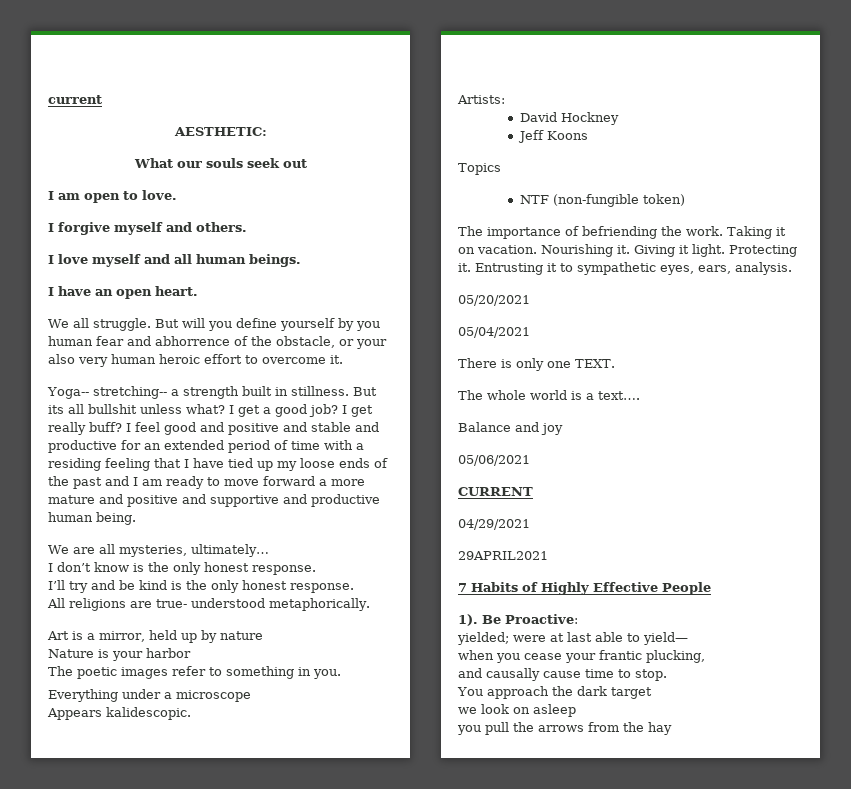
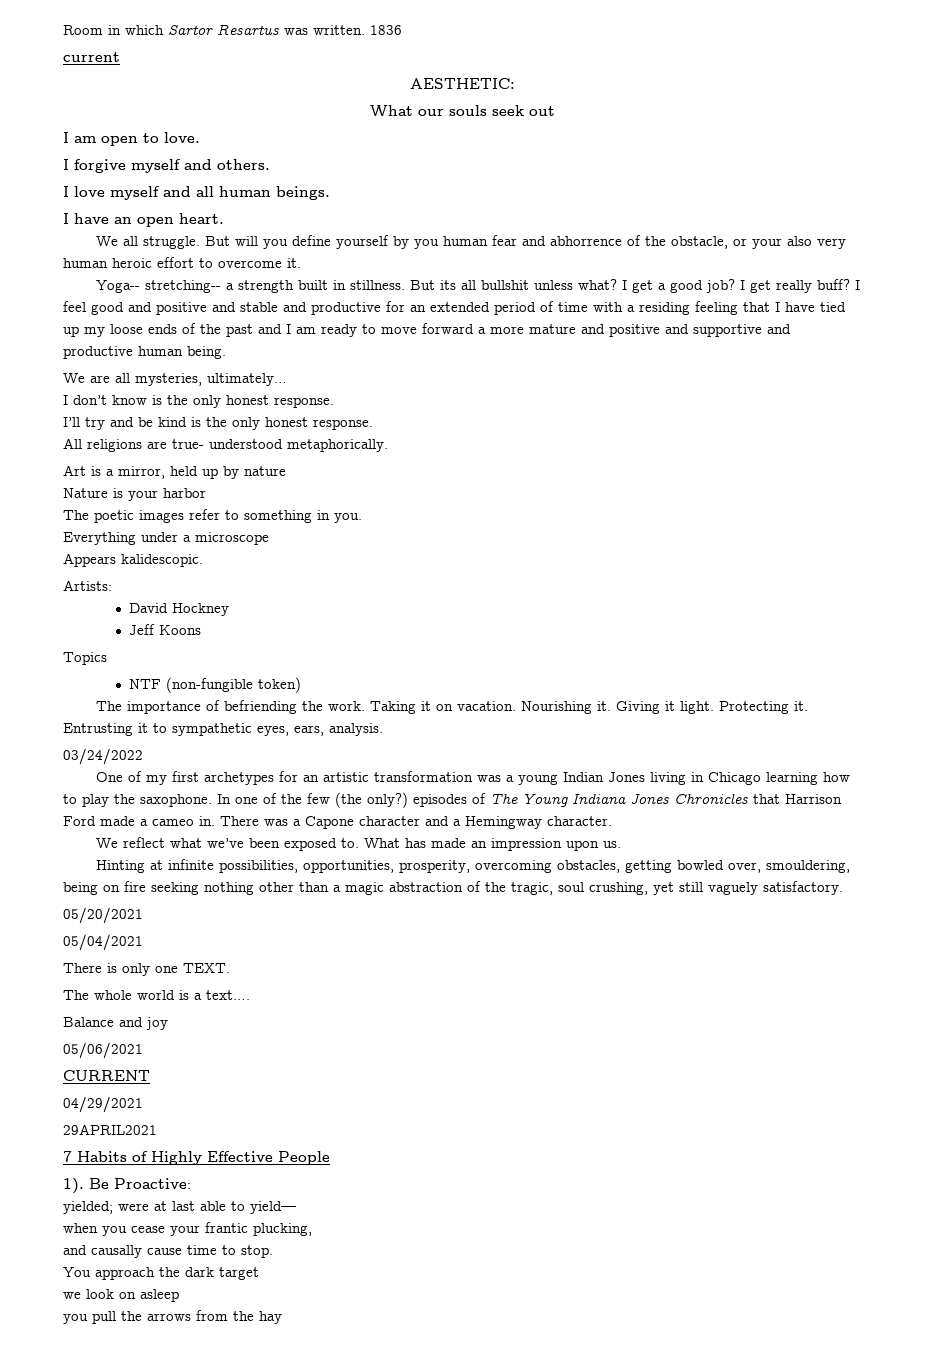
(48, 99) none -> [63,24,402,35] Room in which Sartor Resartus was written. 1836 //
(792, 268) none -> [63,748,143,765] [96,771,851,785] [63,792,842,808] [63,816,612,829] [96,837,622,851] [96,859,851,873] [63,881,843,895] // 03/24/2022 // One of my first archetypes for an artistic transformation was a young Indian Jones living in Chicago learning how to play the saxophone. In one of the few (the only?) episodes of The Young Indiana Jones Chronicles that Harrison Ford made a cameo in. There was a Capone character and a Hemingway character. // We reflect what we’ve been exposed to. What has made an impression upon us. // Hinting at infinite possibilities, opportunities, prosperity, overcoming obstacles, getting bowled over, smouldering, being on fire seeking nothing other than a magic abstraction of the tragic, soul crushing, yet still vaguely satisfactory.

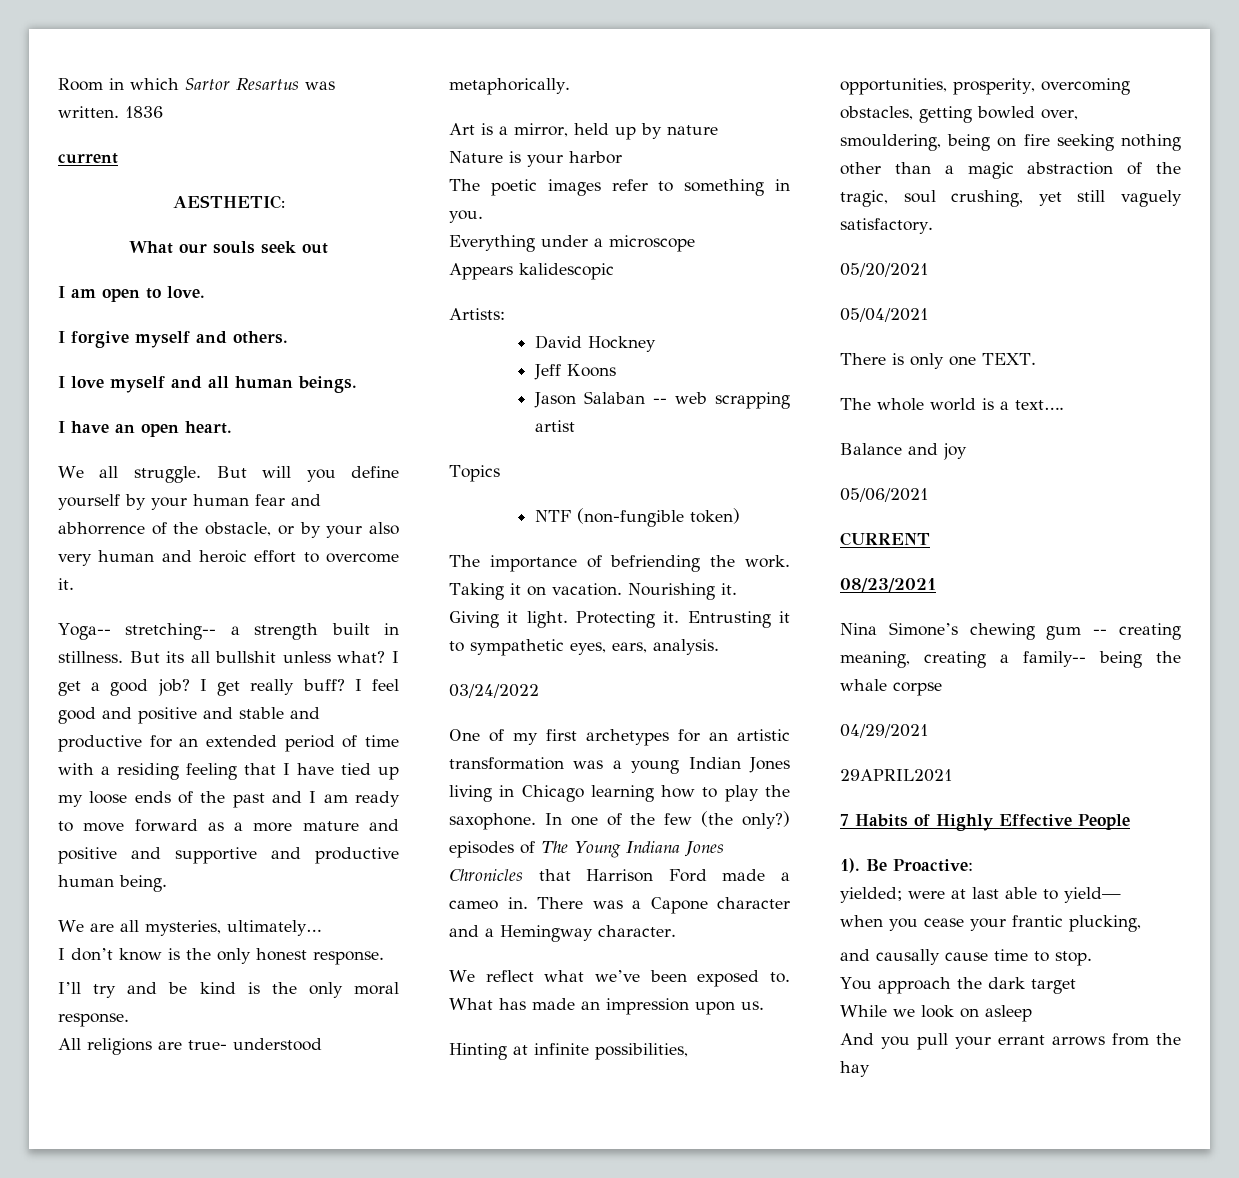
[414,239,440,249] you -> [151,497,187,510] your
(748, 242) none -> [299,522,321,538] by
(108, 263) none -> [161,550,192,562] and
(474, 328) none -> [207,822,224,831] as
[265,417,308,427] honest -> [354,982,399,995] moral
[121,554,203,567] kalidescopic. -> [519,263,614,280] kalidescopic
(201, 630) none -> [533,391,790,409] [534,420,575,432] // Jason Salaban -- web scrapping artist
(150, 1075) none -> [840,578,936,592] [840,622,1181,640] [840,651,1181,668] [840,679,942,696] // 08/23/2021 // Nina Simone’s chewing gum -- creating meaning, creating a family-- being the whale corpse
(259, 1273) none -> [840,1005,887,1017] While
(179, 1295) none -> [840,1033,874,1045] And
[121,1311,142,1321] the -> [955,1035,1045,1049] your errant

